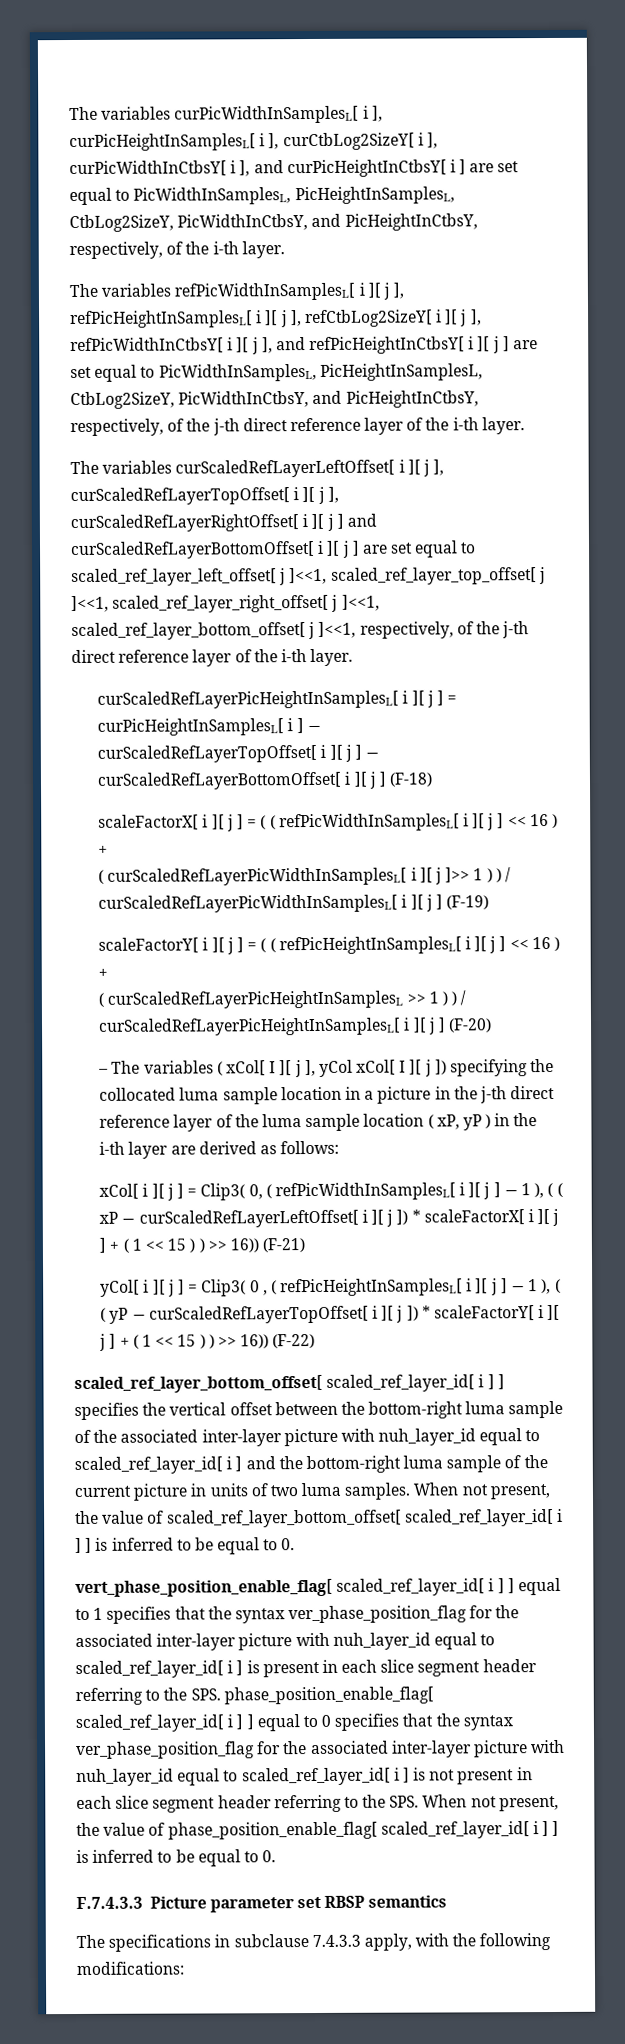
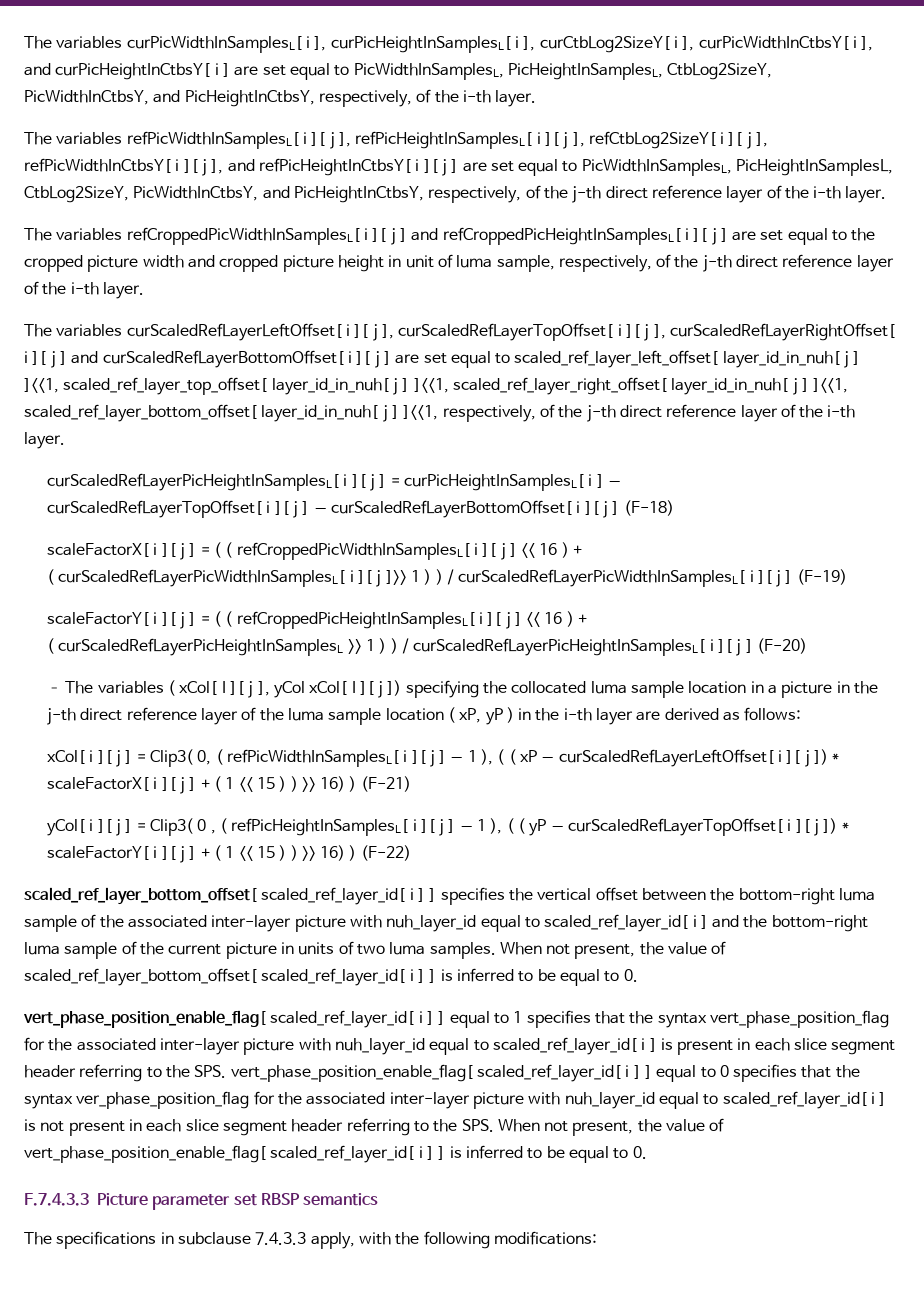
(525, 426) none -> [24,227,876,245] [24,254,894,272] [24,281,144,299] // The variables refCroppedPicWidthInSamplesL[ i ][ j ] and refCroppedPicHeightInSamplesL[ i ][ j ] are set equal to the cropped picture width and cropped picture height in unit of luma sample, respectively, of the j-th direct reference layer of the i-th layer.
[279,567,546,586] [71,594,380,613] [71,621,316,641] j ]<<1, scaled_ref_layer_top_offset[ j ]<<1, scaled_ref_layer_right_offset[ j ]<<1, scaled_ref_layer_bottom_offset[ j -> [722,351,861,368] [24,377,849,395] [24,404,399,422] layer_id_in_nuh[ j ] ]<<1, scaled_ref_layer_top_offset[ layer_id_in_nuh[ j ] ]<<1, scaled_ref_layer_right_offset[ layer_id_in_nuh[ j ] ]<<1, scaled_ref_layer_bottom_offset[ layer_id_in_nuh[ j ]
[278,813,460,832] refPicWidthInSamplesL[ -> [236,542,470,560] refCroppedPicWidthInSamplesL[
[278,936,462,955] refPicHeightInSamplesL[ -> [236,611,475,629] refCroppedPicHeightInSamplesL[
[229,1238,259,1253] 16)) -> [320,776,357,792] 16) )
[240,1334,270,1349] 16)) -> [320,845,357,861] 16) )
[288,1605,468,1624] ver_phase_position_flag -> [709,1010,889,1028] vert_phase_position_flag
[223,1686,434,1705] phase_position_enable_flag[ -> [230,1064,473,1082] vert_phase_position_enable_flag[
[167,1821,378,1840] phase_position_enable_flag[ -> [24,1145,266,1163] vert_phase_position_enable_flag[

